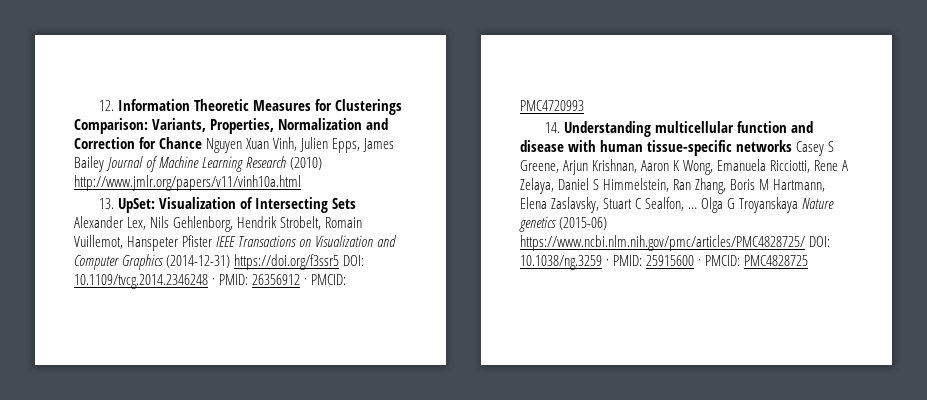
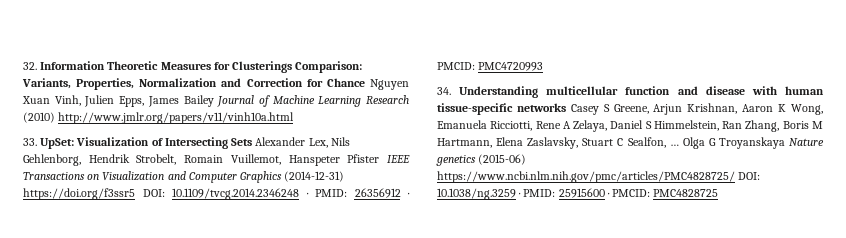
[99,100,115,111] 12. -> [23,62,37,70] 32.
[99,198,115,209] 13. -> [23,138,37,146] 33.
[545,122,561,133] 14. -> [437,87,451,95] 34.

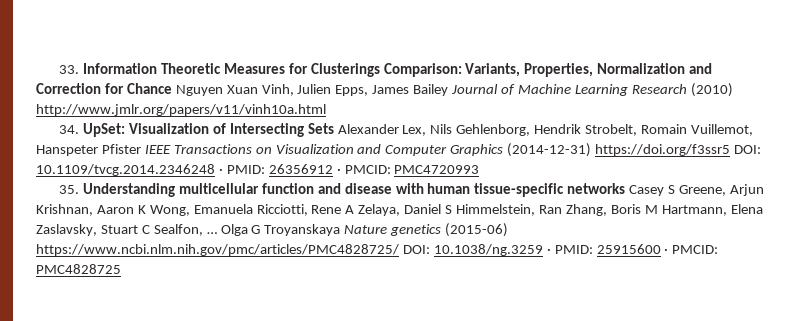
[23,62,37,70] 32. -> [59,65,80,74] 33.
[23,138,37,146] 33. -> [59,125,80,134] 34.
[437,87,451,95] 34. -> [59,185,80,194] 35.

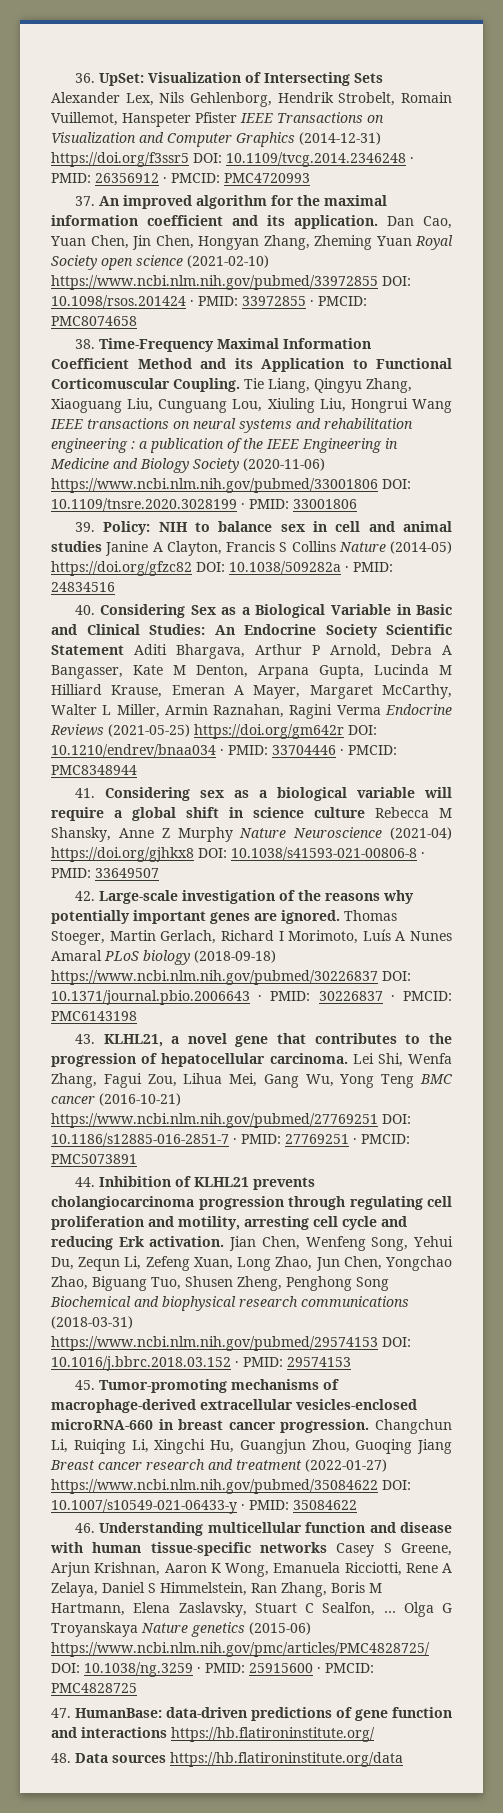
[59,63,713,77] [36,83,733,97] [36,104,326,116] [59,125,80,134] 33. Information Theoretic Measures for Clusterings Comparison: Variants, Properties, Normalization and Correction for Chance Nguyen Xuan Vinh, Julien Epps, James Bailey Journal of Machine Learning Research (2010) http://www.jmlr.org/papers/v11/vinh10a.html // 34. -> [74,73,95,83] 36.
[59,185,80,194] 35. -> [74,195,387,209] [51,215,452,229] [50,235,453,250] [51,255,269,270] [51,275,411,290] [51,295,367,308] [51,316,137,326] [74,338,371,352] [51,358,452,372] [51,378,412,393] [51,398,453,413] [50,418,413,433] [51,438,398,453] [50,458,325,473] [51,478,411,493] [51,498,357,511] [74,521,452,535] [51,541,452,556] [51,561,393,576] [51,582,115,592] [74,604,452,618] [51,624,452,638] [51,644,452,659] [51,664,452,679] [51,684,452,699] [51,704,452,719] [50,724,377,739] [51,744,397,757] [51,765,137,775] [74,787,452,801] [51,807,452,821] [51,827,452,842] [51,847,425,862] [51,868,159,878] [74,890,414,904] [51,910,397,924] [51,929,452,945] [51,950,276,965] [51,970,411,985] [51,990,452,1005] [51,1011,137,1021] [74,1033,452,1047] [51,1053,453,1067] [51,1073,453,1088] [51,1093,181,1106] [51,1113,411,1128] [51,1133,410,1146] [51,1154,137,1164] [74,1176,315,1190] [51,1196,452,1210] [51,1216,407,1230] [51,1236,453,1251] [51,1256,453,1271] [51,1276,389,1291] [50,1296,409,1311] [51,1316,133,1329] [51,1336,411,1351] [51,1356,351,1371] [74,1379,339,1393] [51,1399,417,1413] [51,1419,452,1434] [51,1439,452,1454] [50,1459,387,1472] [51,1479,411,1494] [51,1499,357,1514] [74,1523,95,1533] 37. An improved algorithm for the maximal information coefficient and its application. Dan Cao, Yuan Chen, Jin Chen, Hongyan Zhang, Zheming Yuan Royal Society open science (2021-02-10) https://www.ncbi.nlm.nih.gov/pubmed/33972855 DOI: 10.1098/rsos.201424 · PMID: 33972855 · PMCID: PMC8074658 // 38. Time-Frequency Maximal Information Coefficient Method and its Application to Functional Corticomuscular Coupling. Tie Liang, Qingyu Zhang, Xiaoguang Liu, Cunguang Lou, Xiuling Liu, Hongrui Wang IEEE transactions on neural systems and rehabilitation engineering : a publication of the IEEE Engineering in Medicine and Biology Society (2020-11-06) https://www.ncbi.nlm.nih.gov/pubmed/33001806 DOI: 10.1109/tnsre.2020.3028199 · PMID: 33001806 // 39. Policy: NIH to balance sex in cell and animal studies Janine A Clayton, Francis S Collins Nature (2014-05) https://doi.org/gfzc82 DOI: 10.1038/509282a · PMID: 24834516 // 40. Considering Sex as a Biological Variable in Basic and Clinical Studies: An Endocrine Society Scientific Statement Aditi Bhargava, Arthur P Arnold, Debra A Bangasser, Kate M Denton, Arpana Gupta, Lucinda M Hilliard Krause, Emeran A Mayer, Margaret McCarthy, Walter L Miller, Armin Raznahan, Ragini Verma Endocrine Reviews (2021-05-25) https://doi.org/gm642r DOI: 10.1210/endrev/bnaa034 · PMID: 33704446 · PMCID: PMC8348944 // 41. Considering sex as a biological variable will require a global shift in science culture Rebecca M Shansky, Anne Z Murphy Nature Neuroscience (2021-04) https://doi.org/gjhkx8 DOI: 10.1038/s41593-021-00806-8 · PMID: 33649507 // 42. Large-scale investigation of the reasons why potentially important genes are ignored. Thomas Stoeger, Martin Gerlach, Richard I Morimoto, Luís A Nunes Amaral PLoS biology (2018-09-18) https://www.ncbi.nlm.nih.gov/pubmed/30226837 DOI: 10.1371/journal.pbio.2006643 · PMID: 30226837 · PMCID: PMC6143198 // 43. KLHL21, a novel gene that contributes to the progression of hepatocellular carcinoma. Lei Shi, Wenfa Zhang, Fagui Zou, Lihua Mei, Gang Wu, Yong Teng BMC cancer (2016-10-21) https://www.ncbi.nlm.nih.gov/pubmed/27769251 DOI: 10.1186/s12885-016-2851-7 · PMID: 27769251 · PMCID: PMC5073891 // 44. Inhibition of KLHL21 prevents cholangiocarcinoma progression through regulating cell proliferation and motility, arresting cell cycle and reducing Erk activation. Jian Chen, Wenfeng Song, Yehui Du, Zequn Li, Zefeng Xuan, Long Zhao, Jun Chen, Yongchao Zhao, Biguang Tuo, Shusen Zheng, Penghong Song Biochemical and biophysical research communications (2018-03-31) https://www.ncbi.nlm.nih.gov/pubmed/29574153 DOI: 10.1016/j.bbrc.2018.03.152 · PMID: 29574153 // 45. Tumor-promoting mechanisms of macrophage-derived extracellular vesicles-enclosed microRNA-660 in breast cancer progression. Changchun Li, Ruiqing Li, Xingchi Hu, Guangjun Zhou, Guoqing Jiang Breast cancer research and treatment (2022-01-27) https://www.ncbi.nlm.nih.gov/pubmed/35084622 DOI: 10.1007/s10549-021-06433-y · PMID: 35084622 // 46.
(121, 269) none -> [51,1707,452,1721] [51,1727,375,1742] [51,1752,403,1767] // 47. HumanBase: data-driven predictions of gene function and interactions https://hb.flatironinstitute.org/ // 48. Data sources https://hb.flatironinstitute.org/data

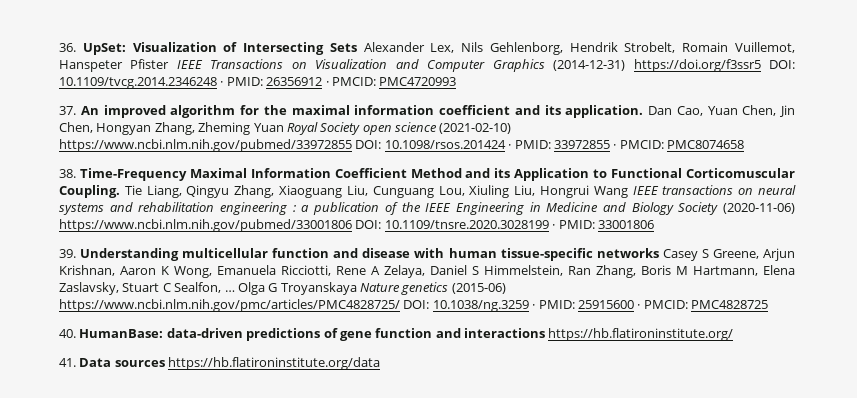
[103,521,452,535] [51,541,452,556] [51,561,393,576] [51,582,115,592] [74,604,452,618] [51,624,452,638] [51,644,452,659] [51,664,452,679] [51,684,452,699] [51,704,452,719] [50,724,377,739] [51,744,397,757] [51,765,137,775] [74,787,452,801] [51,807,452,821] [51,827,452,842] [51,847,425,862] [51,868,159,878] [74,890,414,904] [51,910,397,924] [51,929,452,945] [51,950,276,965] [51,970,411,985] [51,990,452,1005] [51,1011,137,1021] [74,1033,452,1047] [51,1053,453,1067] [51,1073,453,1088] [51,1093,181,1106] [51,1113,411,1128] [51,1133,410,1146] [51,1154,137,1164] [74,1176,315,1190] [51,1196,452,1210] [51,1216,407,1230] [51,1236,453,1251] [51,1256,453,1271] [51,1276,389,1291] [50,1296,409,1311] [51,1316,133,1329] [51,1336,411,1351] [51,1356,351,1371] [74,1379,339,1393] [51,1399,417,1413] [51,1419,452,1434] [51,1439,452,1454] [50,1459,387,1472] [51,1479,411,1494] [51,1499,357,1514] [74,1523,95,1533] Policy: NIH to balance sex in cell and animal studies Janine A Clayton, Francis S Collins Nature (2014-05) https://doi.org/gfzc82 DOI: 10.1038/509282a · PMID: 24834516 // 40. Considering Sex as a Biological Variable in Basic and Clinical Studies: An Endocrine Society Scientific Statement Aditi Bhargava, Arthur P Arnold, Debra A Bangasser, Kate M Denton, Arpana Gupta, Lucinda M Hilliard Krause, Emeran A Mayer, Margaret McCarthy, Walter L Miller, Armin Raznahan, Ragini Verma Endocrine Reviews (2021-05-25) https://doi.org/gm642r DOI: 10.1210/endrev/bnaa034 · PMID: 33704446 · PMCID: PMC8348944 // 41. Considering sex as a biological variable will require a global shift in science culture Rebecca M Shansky, Anne Z Murphy Nature Neuroscience (2021-04) https://doi.org/gjhkx8 DOI: 10.1038/s41593-021-00806-8 · PMID: 33649507 // 42. Large-scale investigation of the reasons why potentially important genes are ignored. Thomas Stoeger, Martin Gerlach, Richard I Morimoto, Luís A Nunes Amaral PLoS biology (2018-09-18) https://www.ncbi.nlm.nih.gov/pubmed/30226837 DOI: 10.1371/journal.pbio.2006643 · PMID: 30226837 · PMCID: PMC6143198 // 43. KLHL21, a novel gene that contributes to the progression of hepatocellular carcinoma. Lei Shi, Wenfa Zhang, Fagui Zou, Lihua Mei, Gang Wu, Yong Teng BMC cancer (2016-10-21) https://www.ncbi.nlm.nih.gov/pubmed/27769251 DOI: 10.1186/s12885-016-2851-7 · PMID: 27769251 · PMCID: PMC5073891 // 44. Inhibition of KLHL21 prevents cholangiocarcinoma progression through regulating cell proliferation and motility, arresting cell cycle and reducing Erk activation. Jian Chen, Wenfeng Song, Yehui Du, Zequn Li, Zefeng Xuan, Long Zhao, Jun Chen, Yongchao Zhao, Biguang Tuo, Shusen Zheng, Penghong Song Biochemical and biophysical research communications (2018-03-31) https://www.ncbi.nlm.nih.gov/pubmed/29574153 DOI: 10.1016/j.bbrc.2018.03.152 · PMID: 29574153 // 45. Tumor-promoting mechanisms of macrophage-derived extracellular vesicles-enclosed microRNA-660 in breast cancer progression. Changchun Li, Ruiqing Li, Xingchi Hu, Guangjun Zhou, Guoqing Jiang Breast cancer research and treatment (2022-01-27) https://www.ncbi.nlm.nih.gov/pubmed/35084622 DOI: 10.1007/s10549-021-06433-y · PMID: 35084622 // 46. -> (76, 253) none
[51,1708,71,1718] 47. -> [59,329,76,338] 40.
[51,1753,71,1763] 48. -> [59,358,76,367] 41.

